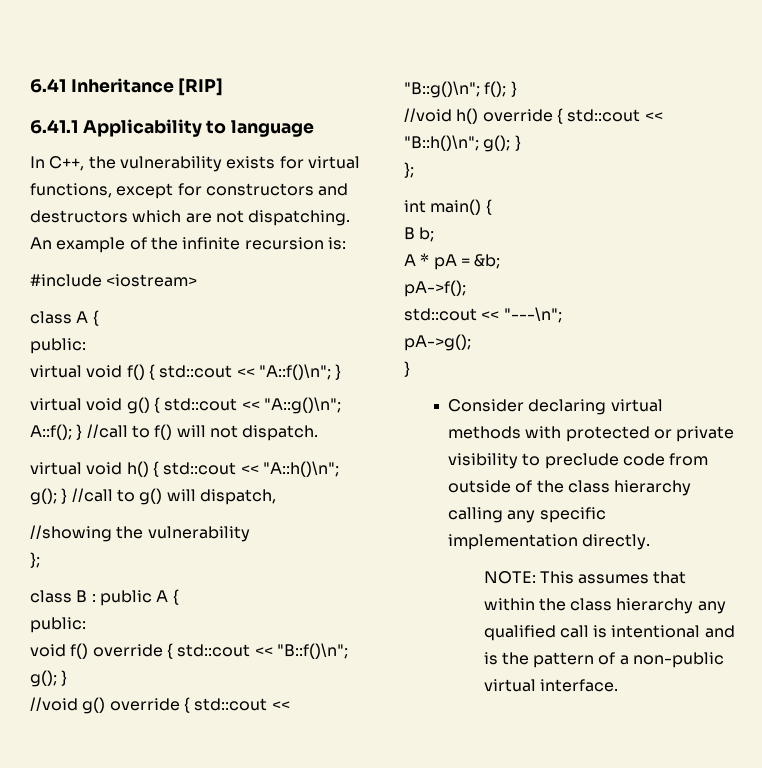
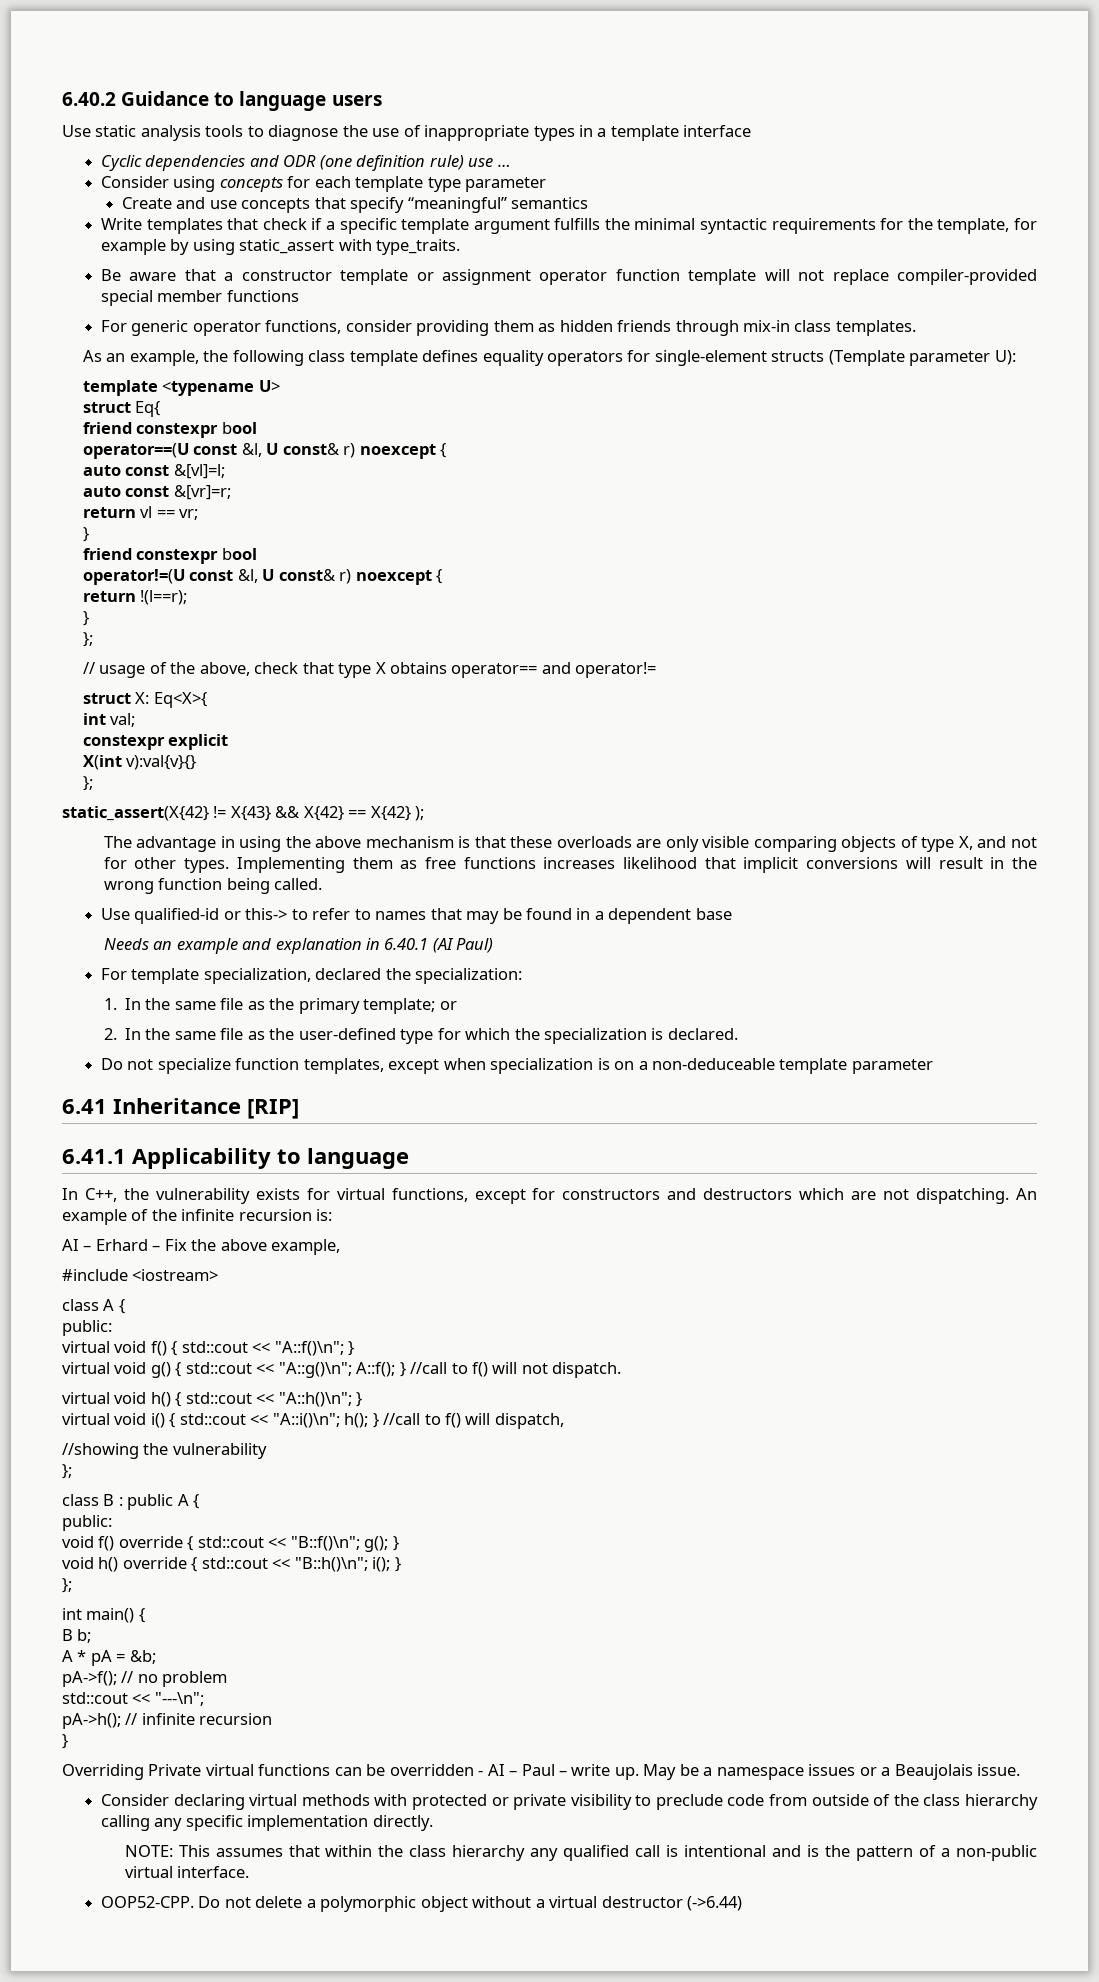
(30, 85) none -> [62,91,382,111] [62,125,752,141] [101,155,511,171] [101,176,547,192] [121,197,589,213] [101,218,1037,234] [101,239,461,255] [101,269,1037,285] [101,290,299,306] [101,320,916,336] [82,350,1016,366] [82,380,280,396] [82,401,161,417] [82,422,257,438] [82,443,447,459] [82,464,225,479] [82,485,231,500] [82,506,199,520] [82,527,89,542] [82,548,257,564] [82,569,443,585] [82,590,188,605] [82,611,89,626] [82,632,93,647] [82,662,657,678] [82,692,207,708] [82,713,136,727] [82,734,229,750] [82,755,197,770] [82,776,93,791] [62,806,425,821] [103,836,1037,852] [103,857,1038,873] [103,878,323,894] [101,908,732,924] [103,938,494,954] [101,968,523,984] [103,998,457,1014] [103,1028,738,1044] [101,1058,933,1074] 6.40.2 Guidance to language users // Use static analysis tools to diagnose the use of inappropriate types in a template interface // Cyclic dependencies and ODR (one definition rule) use … // Consider using concepts for each template type parameter // Create and use concepts that specify “meaningful” semantics // Write templates that check if a specific template argument fulfills the minimal syntactic requirements for the template, for example by using static_assert with type_traits. // Be aware that a constructor template or assignment operator function template will not replace compiler-provided special member functions // For generic operator functions, consider providing them as hidden friends through mix-in class templates. // As an example, the following class template defines equality operators for single-element structs (Template parameter U): // template <typename U> // struct Eq{ // friend constexpr bool // operator==(U const &l, U const& r) noexcept { // auto const &[vl]=l; // auto const &[vr]=r; // return vl == vr; // } // friend constexpr bool // operator!=(U const &l, U const& r) noexcept { // return !(l==r); // } // }; // // usage of the above, check that type X obtains operator== and operator!= // struct X: Eq<X>{ // int val; // constexpr explicit // X(int v):val{v}{} // }; // static_assert(X{42} != X{43} && X{42} == X{42} ); // The advantage in using the above mechanism is that these overloads are only visible comparing objects of type X, and not for other types. Implementing them as free functions increases likelihood that implicit conversions will result in the wrong function being called. // Use qualified-id or this-> to refer to names that may be found in a dependent base // Needs an example and explanation in 6.40.1 (AI Paul) // For template specialization, declared the specialization: // 1. In the same file as the primary template; or // 2. In the same file as the user-defined type for which the specialization is declared. // Do not specialize function templates, except when specialization is on a non-deduceable template parameter //
(346, 243) none -> [62,1239,341,1255] // AI – Erhard – Fix the above example,
[30,488,163,505] g(); } //call to g() -> [356,1392,363,1407] [62,1413,462,1428] } // virtual void i() { std::cout << "A::i()\n"; h(); } //call to f()
[30,697,290,714] [404,81,517,98] [404,108,452,122] //void g() override { std::cout << "B::g()\n"; f(); } // //void -> [62,1557,94,1569] void
[483,135,511,152] g(); -> [372,1557,391,1572] i();
(466, 288) none -> [121,1671,228,1687] // no problem
[404,334,471,351] [404,361,410,377] pA->g(); // } -> [62,1713,273,1729] [62,1734,68,1749] [62,1764,1021,1780] pA->h(); // infinite recursion // } // Overriding Private virtual functions can be overridden - AI – Paul – write up. May be a namespace issues or a Beaujolais issue.
(618, 685) none -> [101,1896,743,1912] // OOP52-CPP. Do not delete a polymorphic object without a virtual destructor (->6.44)

